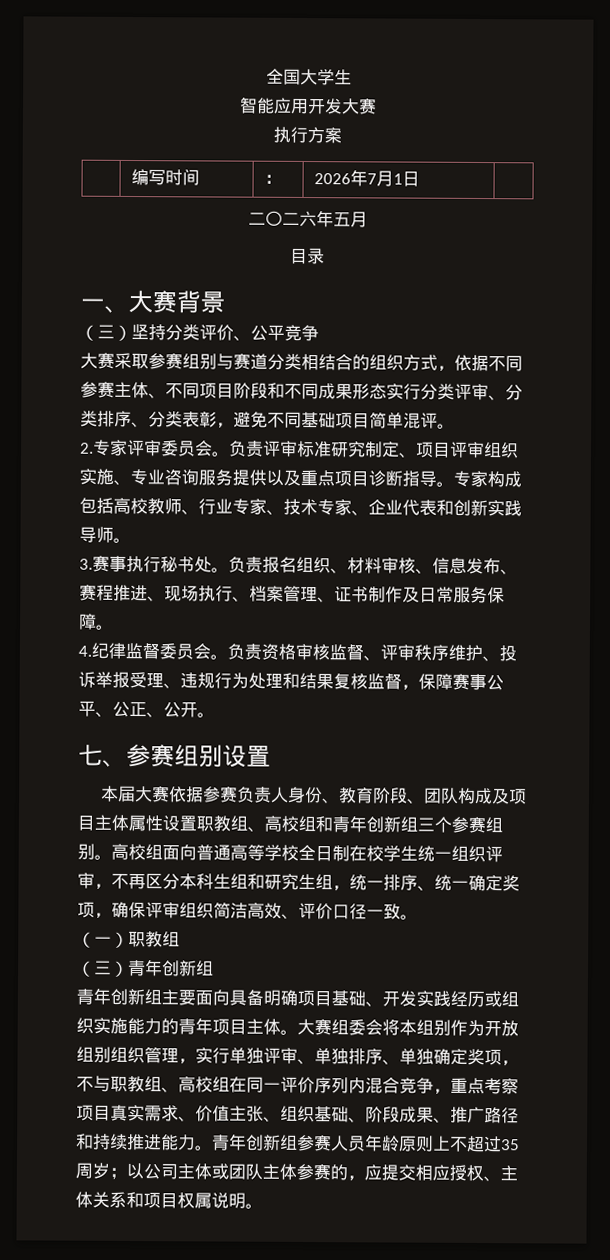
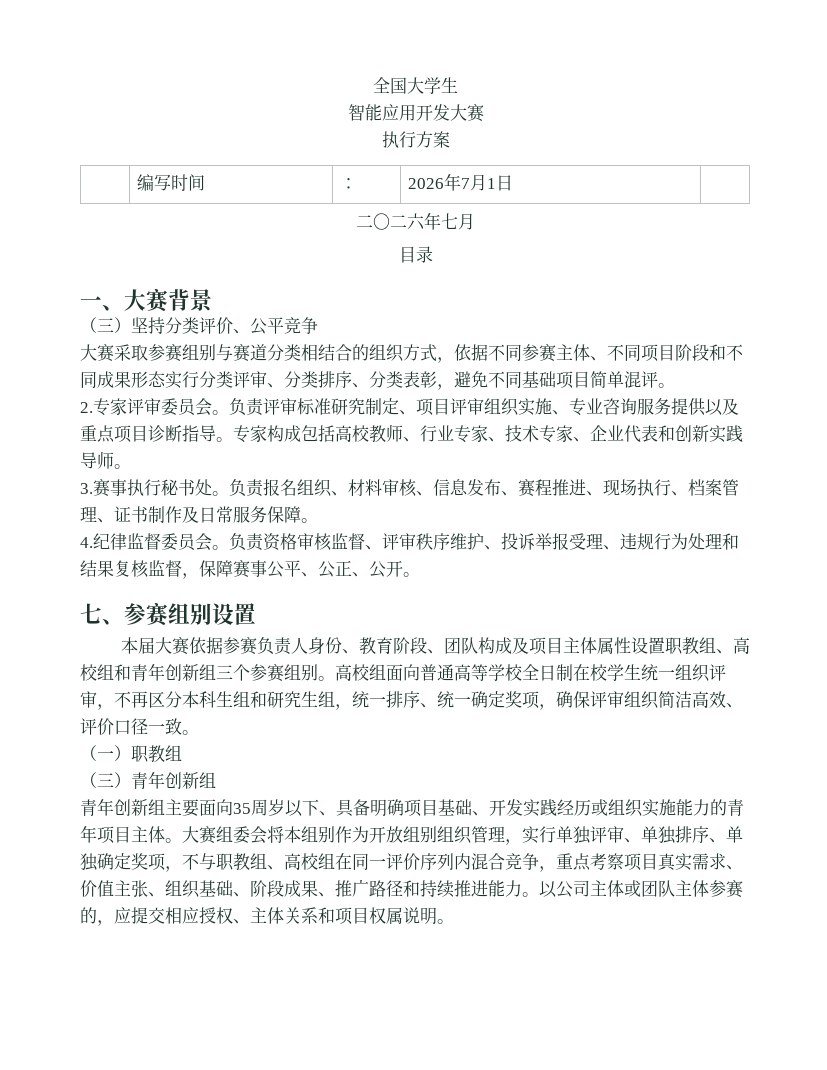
[332,212,351,227] 五 -> [441,213,458,229] 七
(230, 997) none -> [233,799,336,817] 35周岁以下、
[212,1133,520,1153] [75,1162,127,1180] 青年创新组参赛人员年龄原则上不超过35周岁； -> (539, 894) none

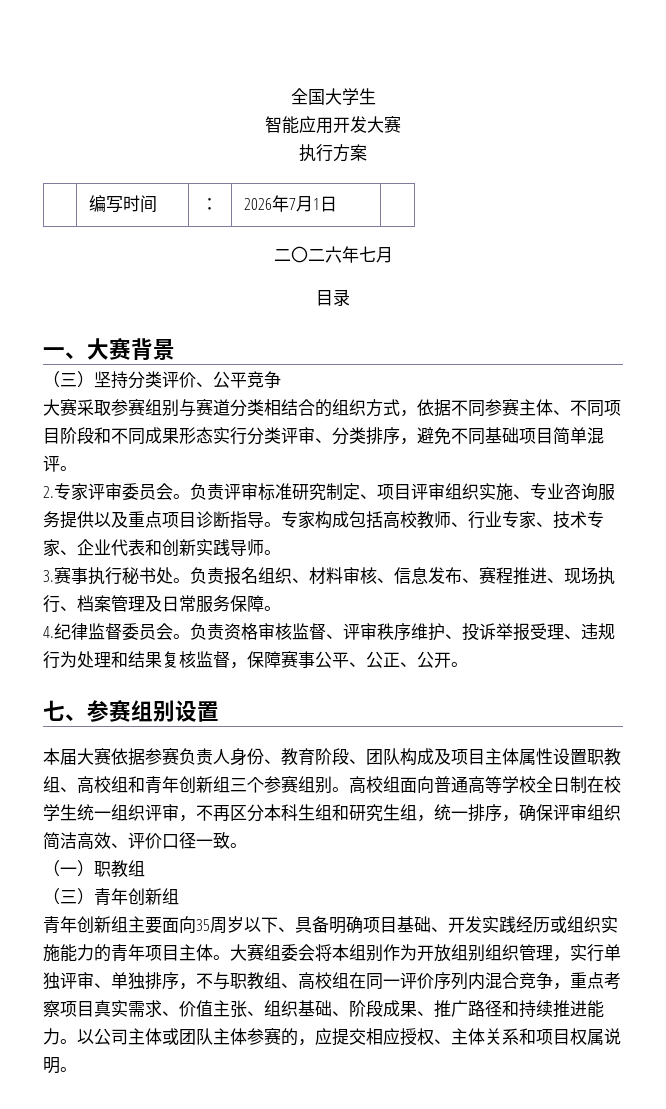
[352,371,437,388] 、分类表彰 -> (400, 436) none
[97,506,182,523] 、证书制作 -> (145, 604) none
[420,691,540,709] 、统一确定奖项 -> (502, 813) none
[709,826,743,843] [80,853,166,871] 、单独确定奖项 -> (179, 981) none

